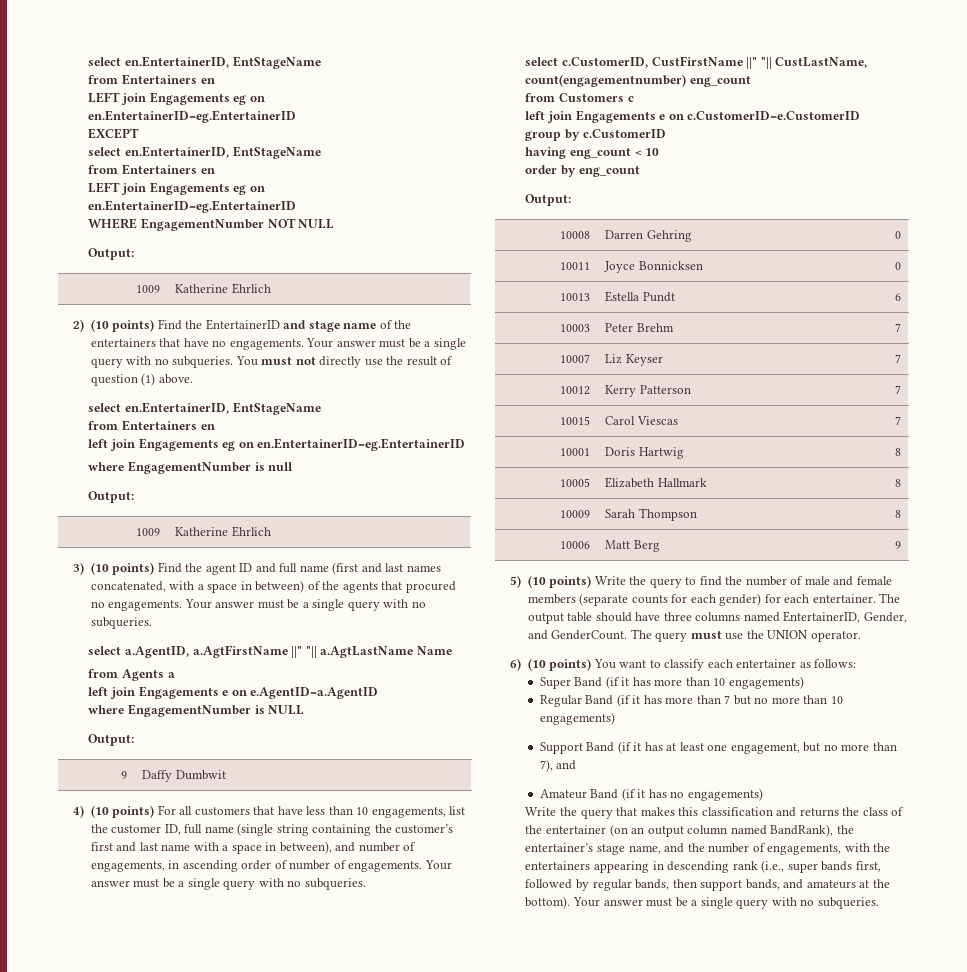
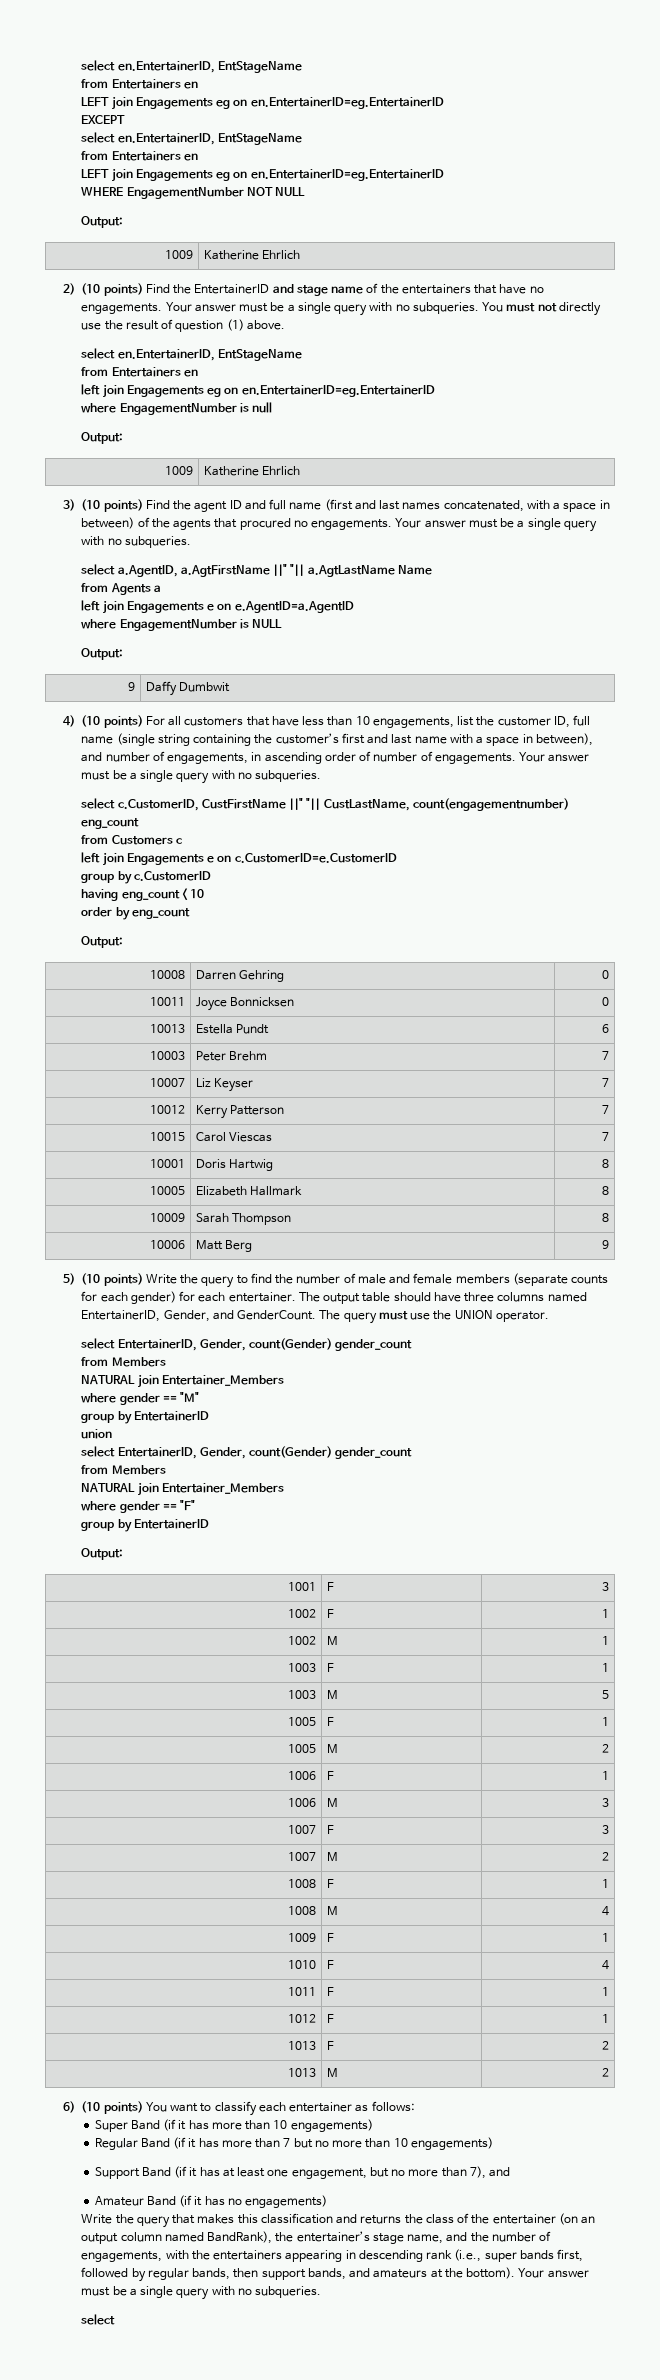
(861, 636) none -> [81,1338,413,1351] [81,1357,166,1367] [81,1374,284,1388] [81,1392,200,1405] [81,1411,209,1424] [81,1429,113,1439] [81,1446,413,1459] [81,1465,166,1475] [81,1482,284,1496] [81,1500,196,1513] [81,1519,209,1532] [81,1548,124,1560] [288,1582,317,1591] [326,1582,334,1591] [602,1582,610,1591] [288,1609,317,1618] [326,1609,334,1618] [602,1609,610,1618] [288,1636,317,1645] [326,1636,338,1645] [602,1636,610,1645] [288,1663,317,1672] [326,1663,334,1672] [602,1663,610,1672] [288,1690,317,1699] [326,1690,338,1699] [602,1690,610,1699] [288,1717,317,1726] [326,1717,334,1726] [602,1717,610,1726] [288,1744,317,1753] [326,1744,338,1753] [602,1744,610,1753] [288,1771,317,1780] [326,1771,334,1780] [602,1771,610,1780] [288,1798,317,1807] [326,1798,338,1807] [602,1798,610,1807] [288,1825,317,1834] [326,1825,334,1834] [602,1825,610,1834] [288,1852,317,1861] [326,1852,338,1861] [602,1852,610,1861] [288,1879,317,1888] [326,1879,334,1888] [602,1879,610,1888] [288,1906,317,1915] [326,1906,338,1915] [602,1906,610,1916] [288,1933,317,1942] [326,1933,334,1942] [602,1933,610,1942] [288,1960,317,1969] [326,1960,334,1969] [602,1960,610,1970] [288,1987,317,1996] [326,1987,334,1996] [602,1987,610,1996] [288,2014,317,2023] [326,2014,334,2023] [602,2014,610,2023] [288,2041,317,2050] [326,2041,334,2050] [602,2041,610,2050] [288,2068,317,2077] [326,2068,338,2077] [602,2068,610,2077] // select EntertainerID, Gender, count(Gender) gender_count // from Members // NATURAL join Entertainer_Members // where gender == "M" // group by EntertainerID // union // select EntertainerID, Gender, count(Gender) gender_count // from Members // NATURAL join Entertainer_Members // where gender == "F" // group by EntertainerID // Output: // 1001 | F | 3 // 1002 | F | 1 // 1002 | M | 1 // 1003 | F | 1 // 1003 | M | 5 // 1005 | F | 1 // 1005 | M | 2 // 1006 | F | 1 // 1006 | M | 3 // 1007 | F | 3 // 1007 | M | 2 // 1008 | F | 1 // 1008 | M | 4 // 1009 | F | 1 // 1010 | F | 4 // 1011 | F | 1 // 1012 | F | 1 // 1013 | F | 2 // 1013 | M | 2
(879, 903) none -> [81,2314,116,2325] // select

